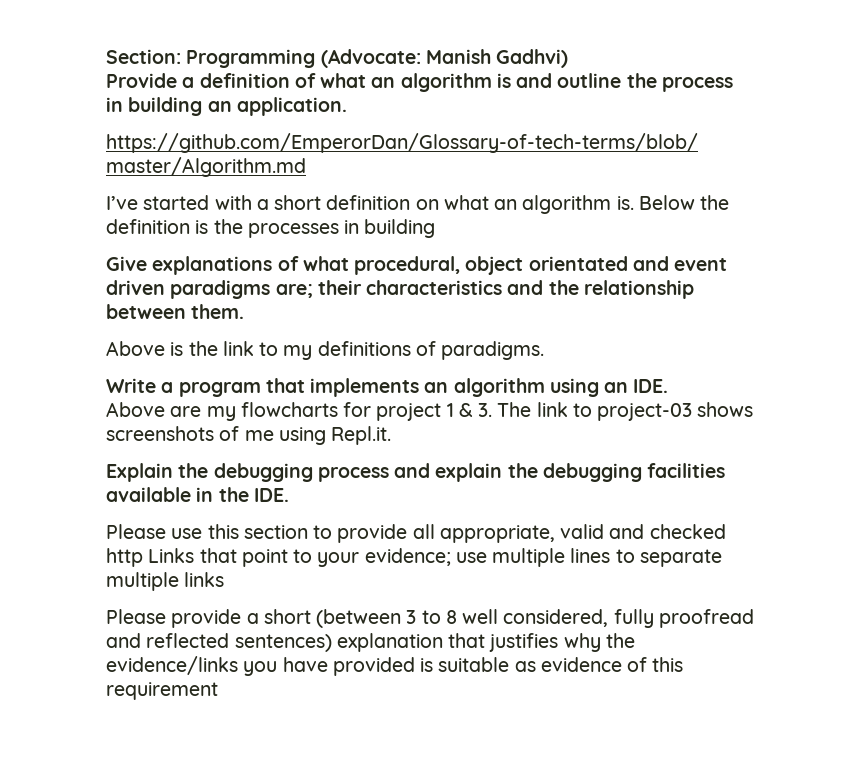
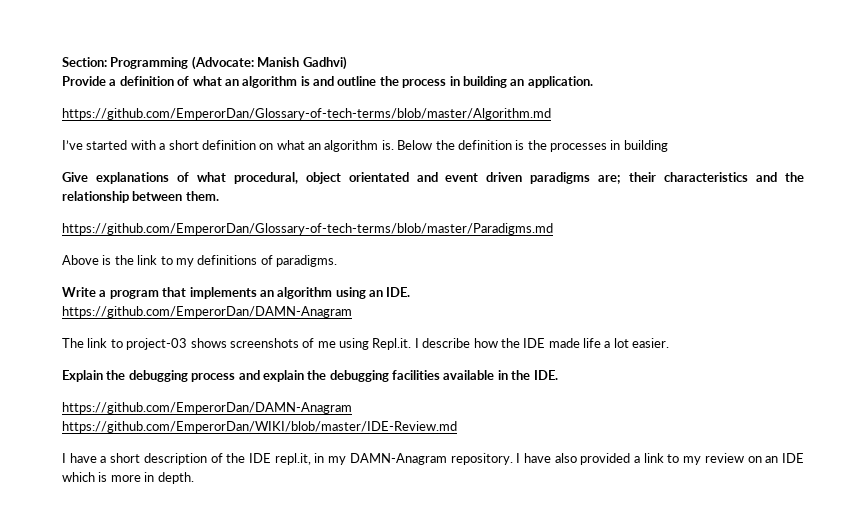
(245, 311) none -> [62,223,553,235] // https://github.com/EmperorDan/Glossary-of-tech-terms/blob/master/Paradigms.md
[106,402,493,421] Above are my flowcharts for project 1 & 3. -> [62,306,352,318] https://github.com/EmperorDan/DAMN-Anagram //
(392, 435) none -> [414,338,670,348] I describe how the IDE made life a lot easier.
[106,524,726,543] [106,548,722,567] [106,572,225,591] [106,609,754,628] [106,633,635,652] [106,656,684,676] [106,682,218,700] Please use this section to provide all appropriate, valid and checked http Links that point to your evidence; use multiple lines to separate multiple links // Please provide a short (between 3 to 8 well considered, fully proofread and reflected sentences) explanation that justifies why the evidence/links you have provided is suitable as evidence of this requirement -> [62,402,352,414] [62,421,457,433] [62,453,805,465] [62,472,194,484] https://github.com/EmperorDan/DAMN-Anagram // https://github.com/EmperorDan/WIKI/blob/master/IDE-Review.md // I have a short description of the IDE repl.it, in my DAMN-Anagram repository. I have also provided a link to my review on an IDE which is more in depth.

